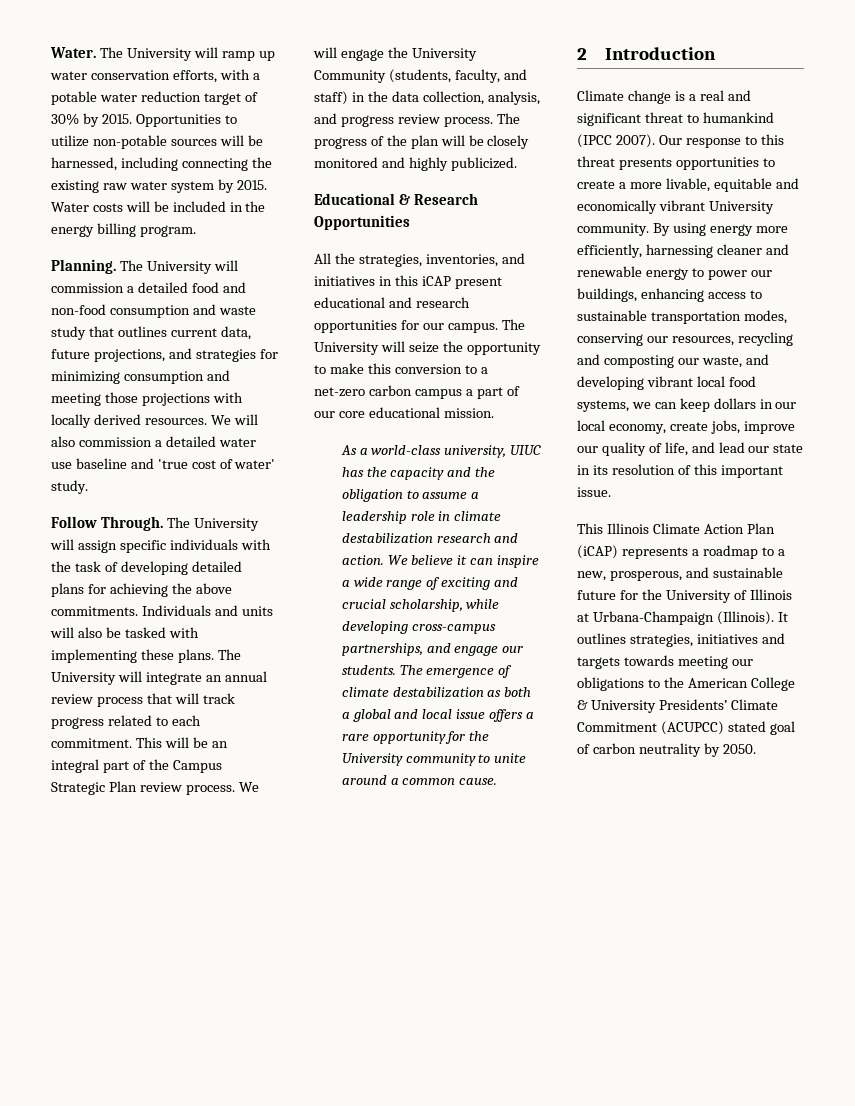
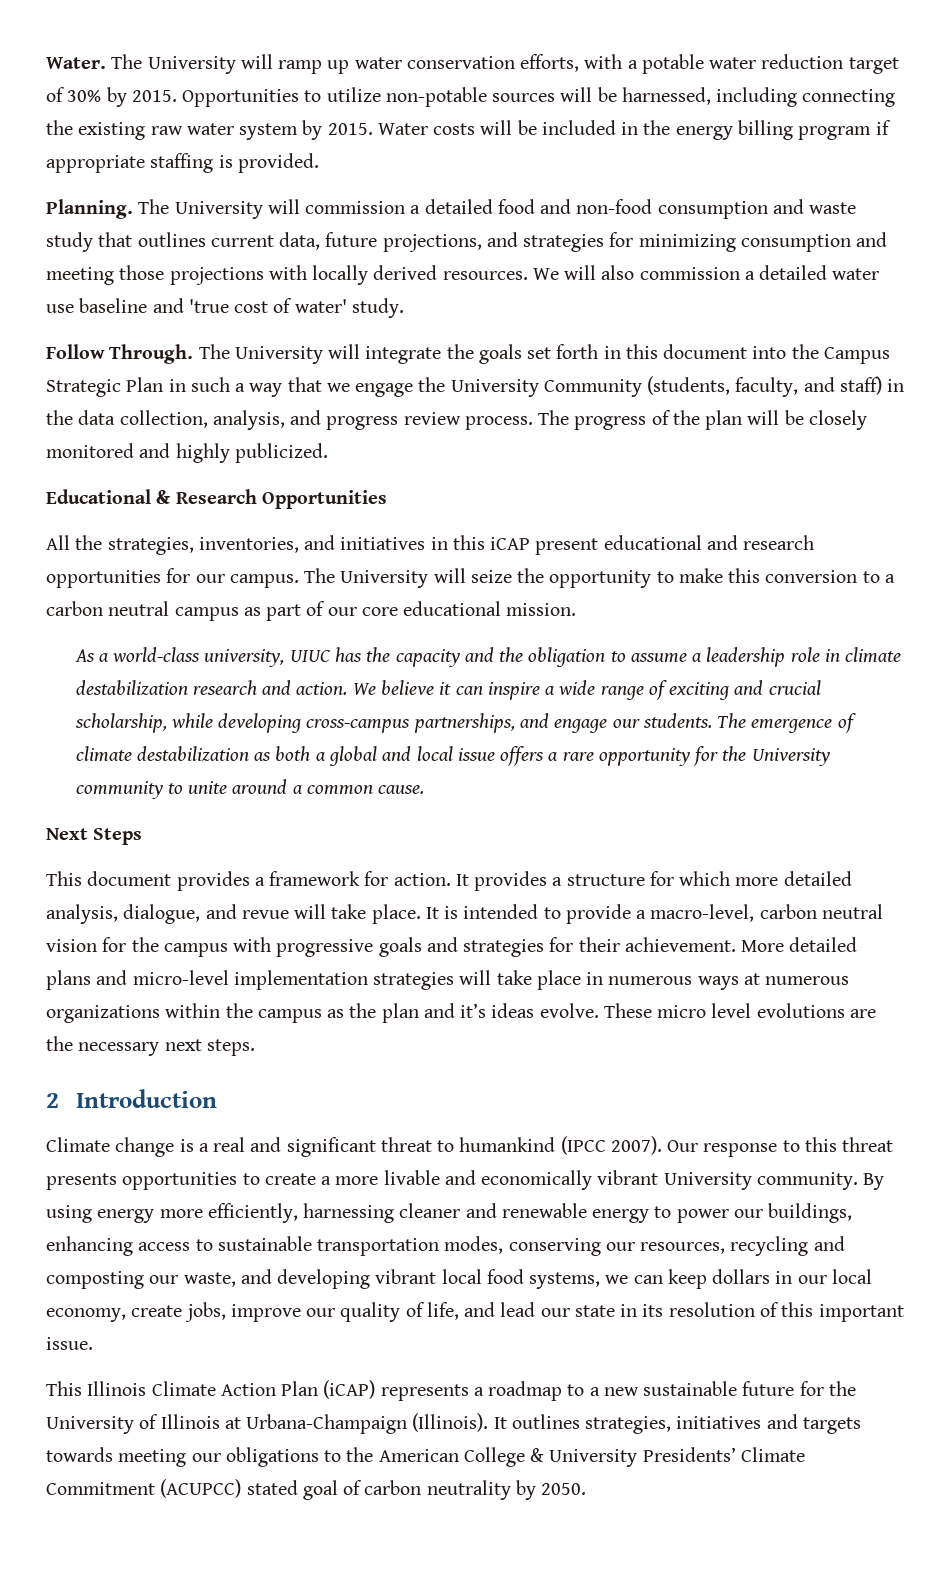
[139,225,196,237] program. -> [798,120,891,140] [46,153,319,173] program if appropriate staffing is provided.
[77,539,271,553] [51,561,242,575] [51,583,232,597] [51,605,273,616] [50,627,199,638] [51,649,241,663] [51,671,267,685] [51,693,235,707] [51,715,201,729] [51,737,228,748] [51,759,222,773] [51,781,259,795] [313,47,337,58] assign specific individuals with the task of developing detailed plans for achieving the above commitments. Individuals and units will also be tasked with implementing these plans. The University will integrate an annual review process that will track progress related to each commitment. This will be an integral part of the Campus Strategic Plan review process. We will -> [365,344,890,364] [46,377,350,397] integrate the goals set forth in this document into the Campus Strategic Plan in such a way that we
[314,385,473,399] net-zero carbon campus a -> [46,601,261,621] carbon neutral campus as
(498, 781) none -> [46,828,143,845] [46,871,852,891] [46,904,883,924] [46,937,858,957] [46,970,850,990] [46,1003,876,1023] [46,1036,255,1056] // Next Steps // This document provides a framework for action. It provides a structure for which more detailed analysis, dialogue, and revue will take place. It is intended to provide a macro-level, carbon neutral vision for the campus with progressive goals and strategies for their achievement. More detailed plans and micro-level implementation strategies will take place in numerous ways at numerous organizations within the campus as the plan and it’s ideas evolve. These micro level evolutions are the necessary next steps.
[665,178,772,192] livable, equitable -> [383,1170,440,1185] livable
[577,567,709,581] new, prosperous, and -> [603,1387,639,1396] new

